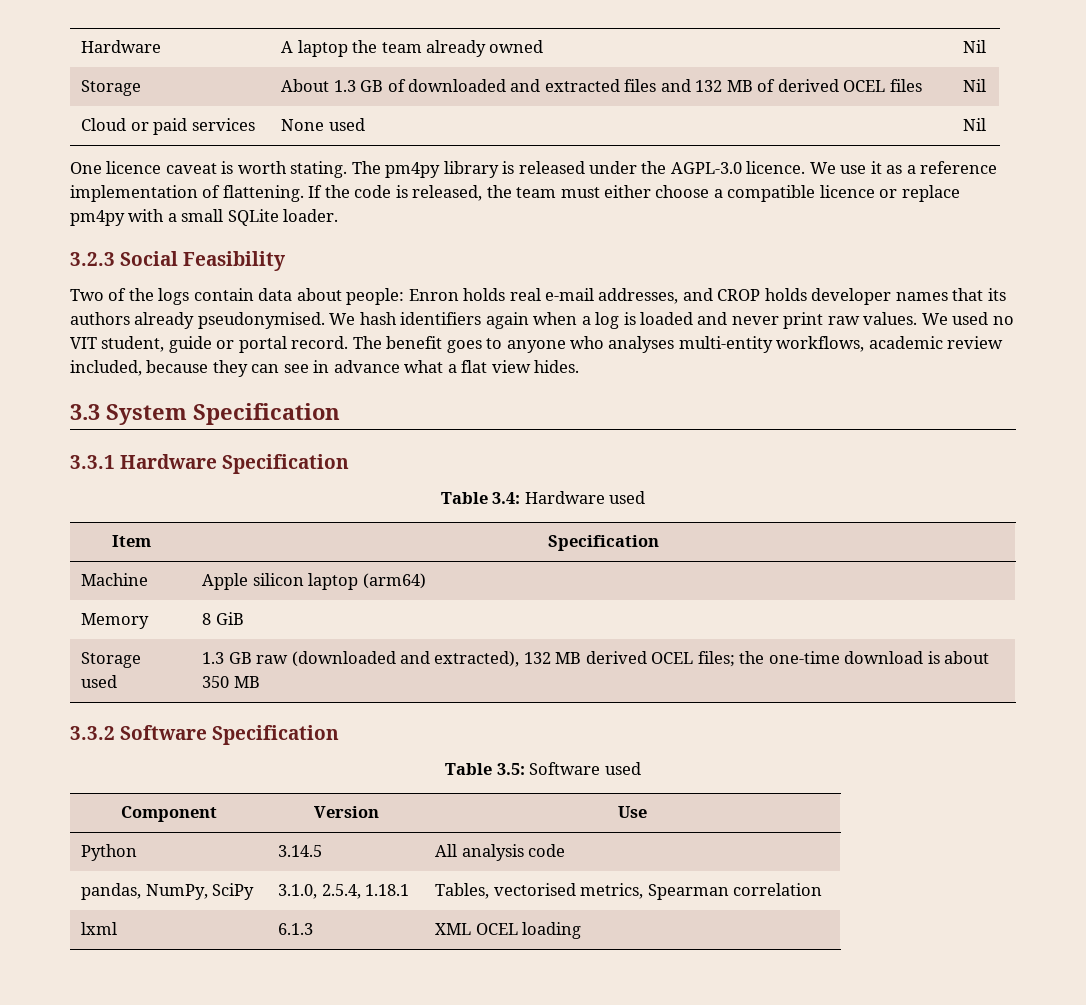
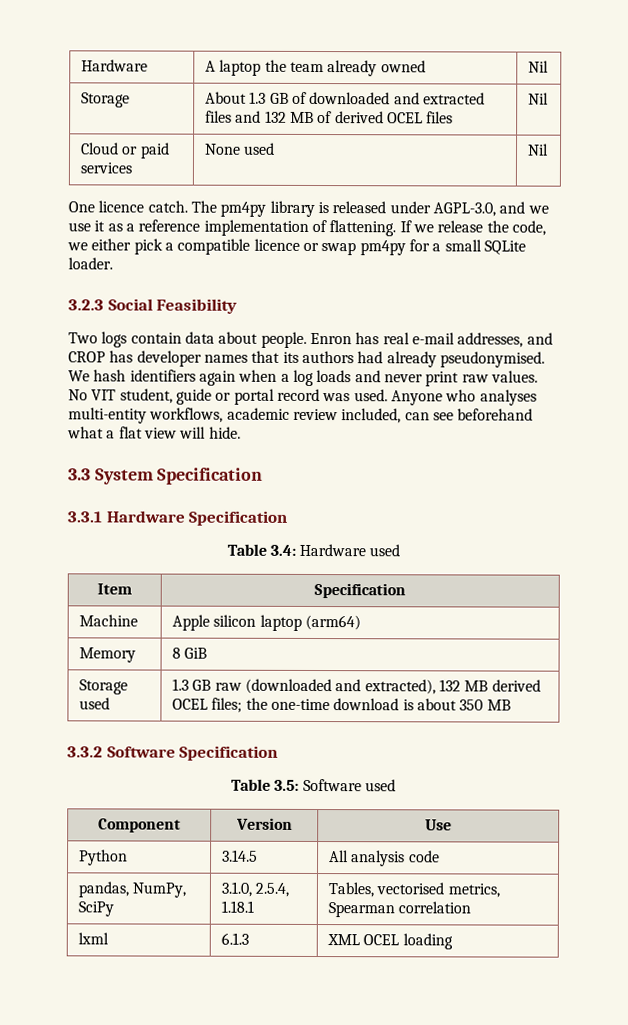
[165,161,348,178] caveat is worth stating. -> [147,200,188,213] catch.
[641,161,836,174] the AGPL-3.0 licence. We -> [432,201,549,217] AGPL-3.0, and we
[324,185,710,201] the code is released, the team must either choose -> [412,220,546,236] [67,238,163,255] we release the code, we either pick
[901,185,960,202] [70,209,165,226] replace pm4py with -> [321,239,430,256] swap pm4py for
[108,288,154,301] of the -> (98, 338) none
[346,288,506,305] people: Enron holds -> [260,331,380,348] people. Enron has
[764,288,807,301] holds -> [109,350,134,363] has
(130, 318) none -> [357,351,384,364] had
[623,312,694,325] is loaded -> [316,370,352,383] loads
[921,312,1014,325] We used no -> [68,389,88,401] No
[291,336,566,353] record. The benefit goes to anyone -> [276,388,443,406] record was used. Anyone
[146,360,400,377] because they can see in advance -> [404,408,534,421] can see beforehand
[534,360,580,373] hides. -> [179,426,241,439] will hide.

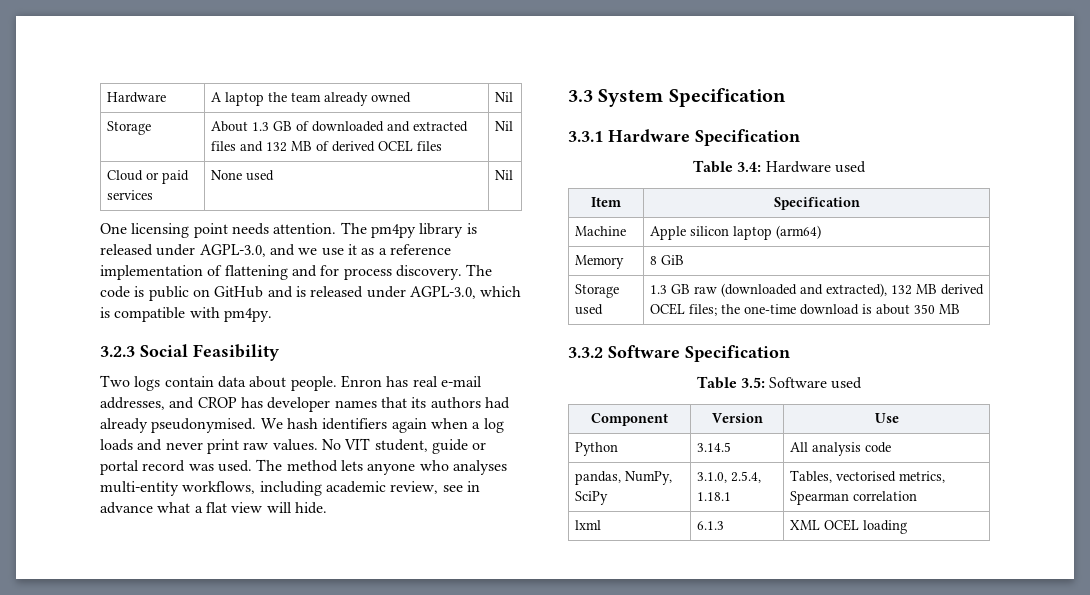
[98,200,188,213] licence catch. -> [131,223,337,238] licensing point needs attention.
[329,220,546,237] [67,238,526,256] [68,257,113,270] flattening. If we release the code, we either pick a compatible licence or swap pm4py for a small SQLite loader. -> [224,264,493,280] [100,286,522,301] [100,307,272,322] flattening and for process discovery. The code is public on GitHub and is released under AGPL-3.0, which is compatible with pm4py.
[390,389,537,406] [68,407,534,424] Anyone who analyses multi-entity workflows, academic review included, can see beforehand -> [256,459,507,475] [100,481,480,496] [100,502,153,514] The method lets anyone who analyses multi-entity workflows, including academic review, see in advance

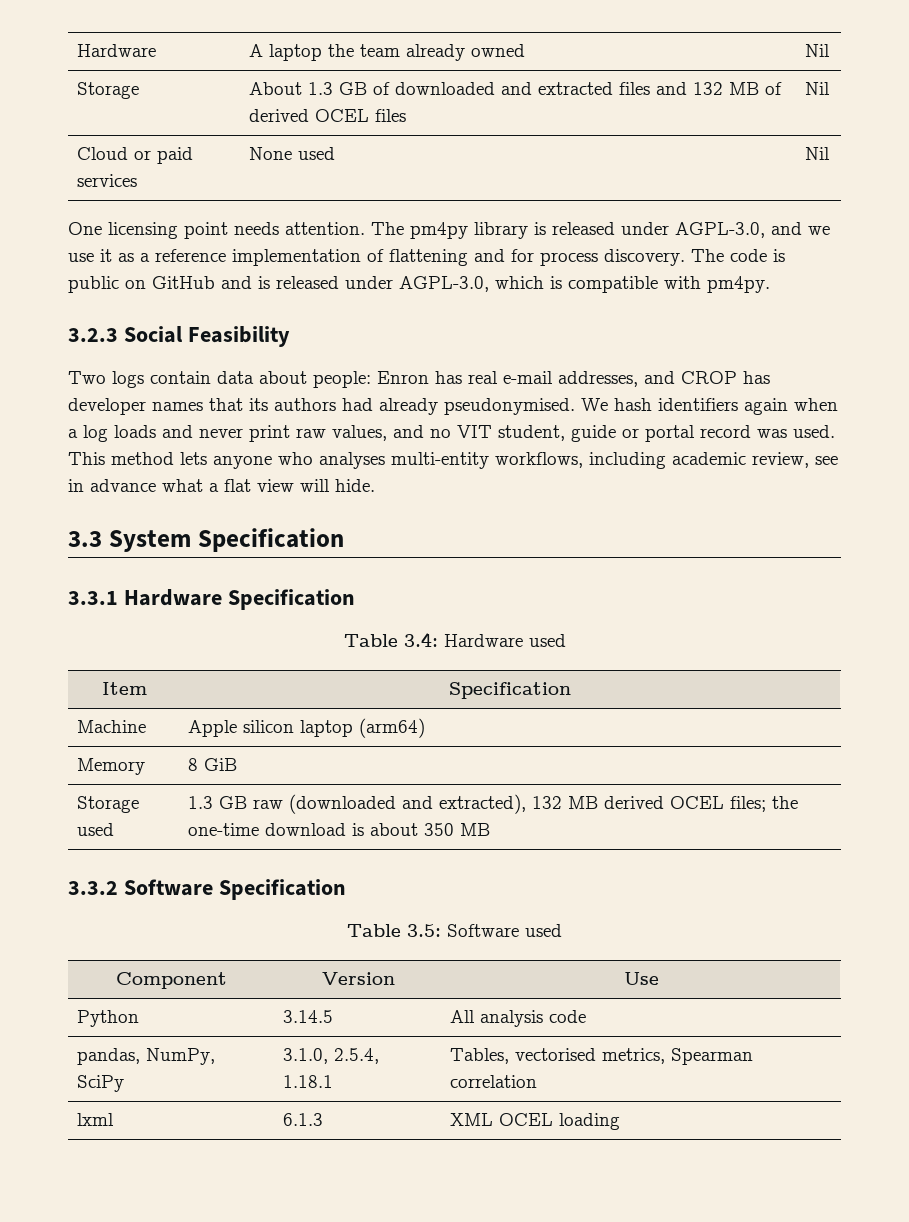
[290,376,337,391] people. -> [313,371,371,388] people:
[272,439,341,451] values. No -> [332,425,451,441] values, and no
[256,459,283,471] The -> [68,452,105,465] This

